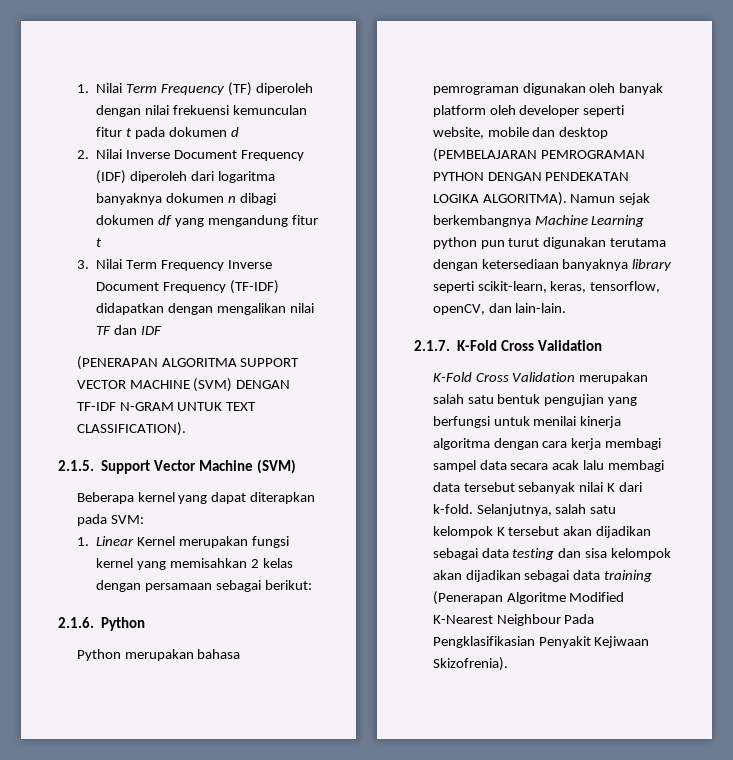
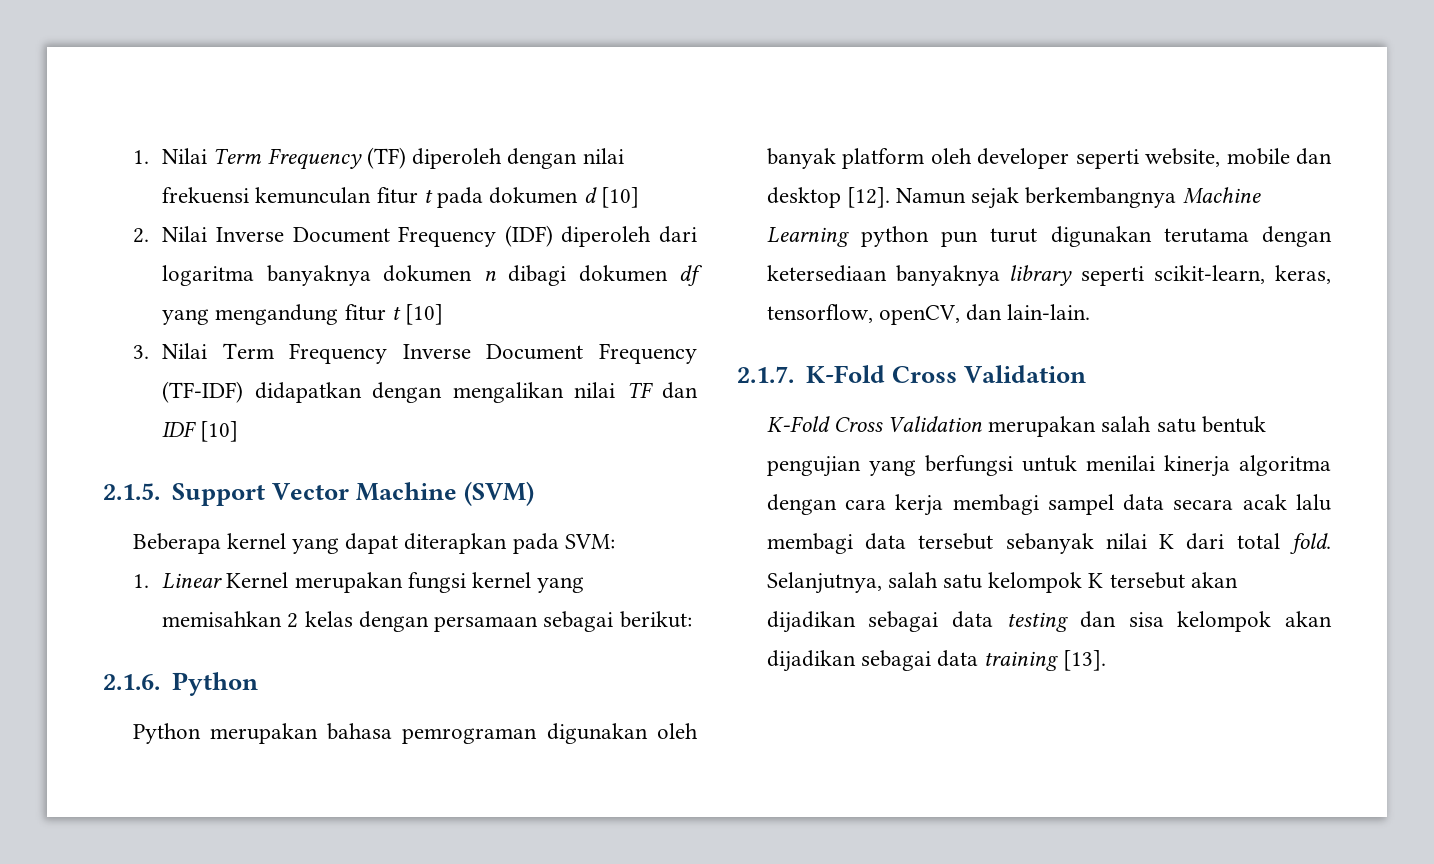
(239, 132) none -> [600,187,639,208] [10]
(102, 242) none -> [405,304,444,325] [10]
[76,356,300,370] [76,378,291,392] [76,402,257,411] [76,422,186,436] // (PENERAPAN ALGORITMA SUPPORT VECTOR MACHINE (SVM) DENGAN TF-IDF N-GRAM UNTUK TEXT CLASSIFICATION). -> [200,421,239,442] [10]
[432,148,645,162] [432,172,630,181] [432,192,567,206] (PEMBELAJARAN PEMROGRAMAN PYTHON DENGAN PENDEKATAN LOGIKA ALGORITMA). -> [846,187,890,208] [12].
[432,504,473,514] k-fold. -> [1236,533,1331,554] total fold.
[432,591,625,605] [432,614,595,626] [432,636,650,648] [432,657,508,671] (Penerapan Algoritme Modified K-Nearest Neighbour Pada Pengklasifikasian Penyakit Kejiwaan Skizofrenia). -> [1063,650,1107,671] [13].

